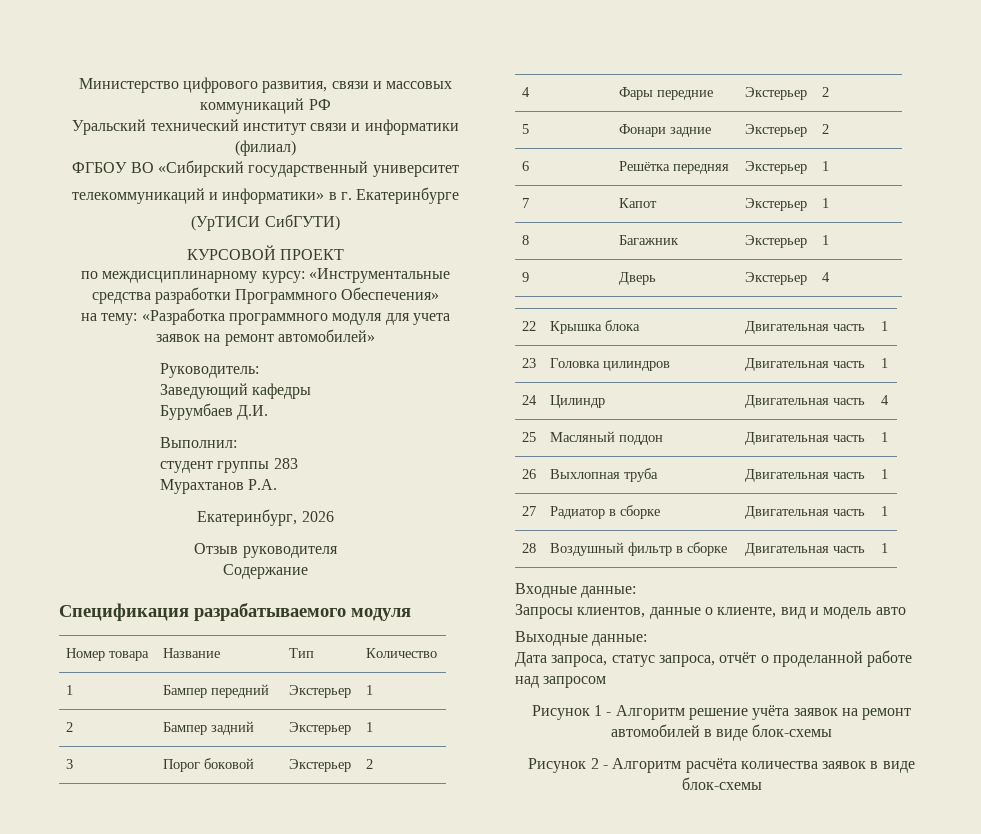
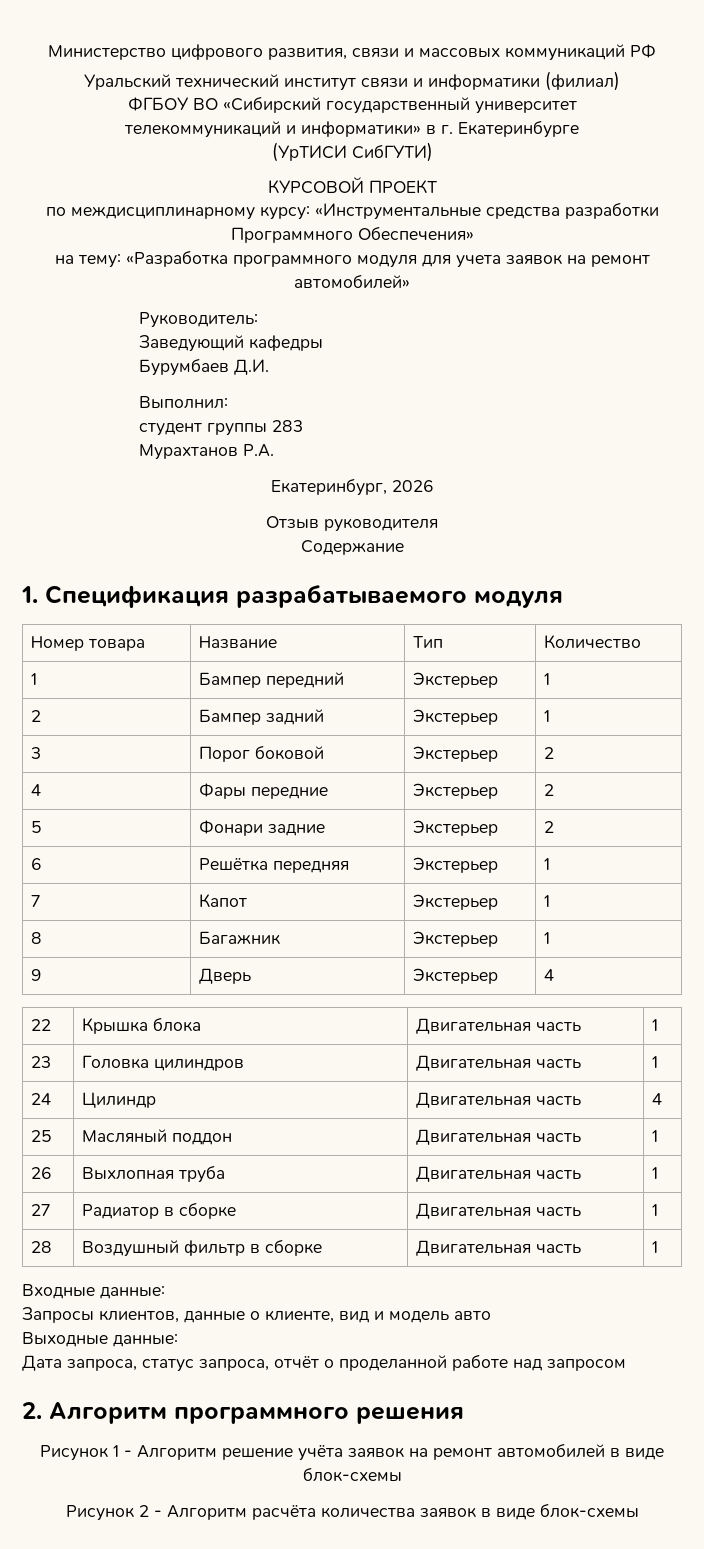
(308, 571) none -> [21,586,38,603] 1.
(607, 682) none -> [22,1402,464,1424] // 2. Алгоритм программного решения

